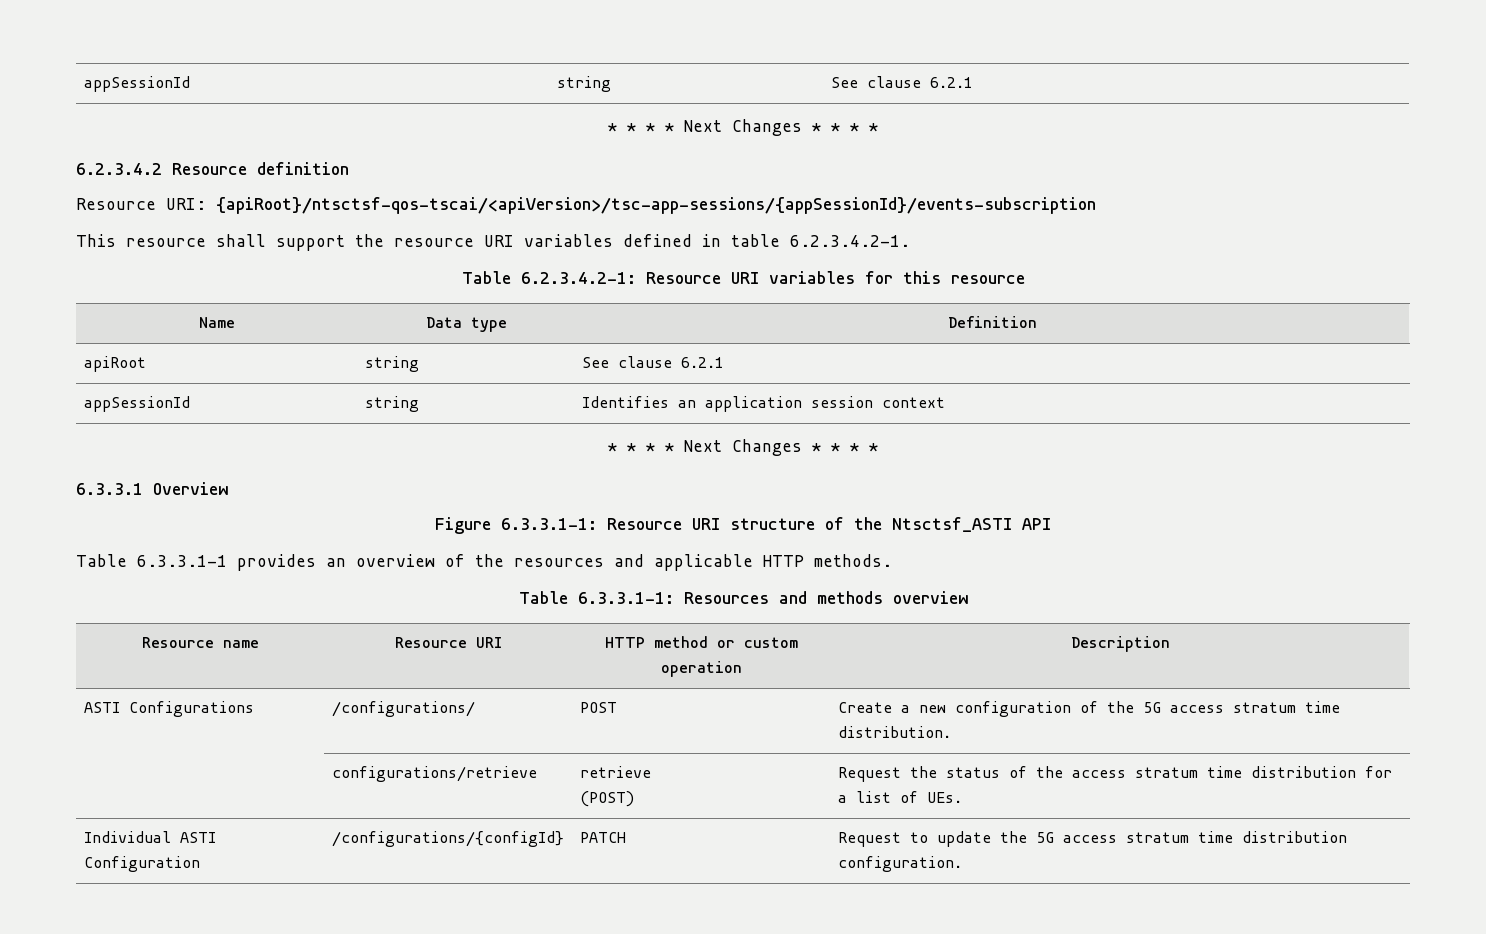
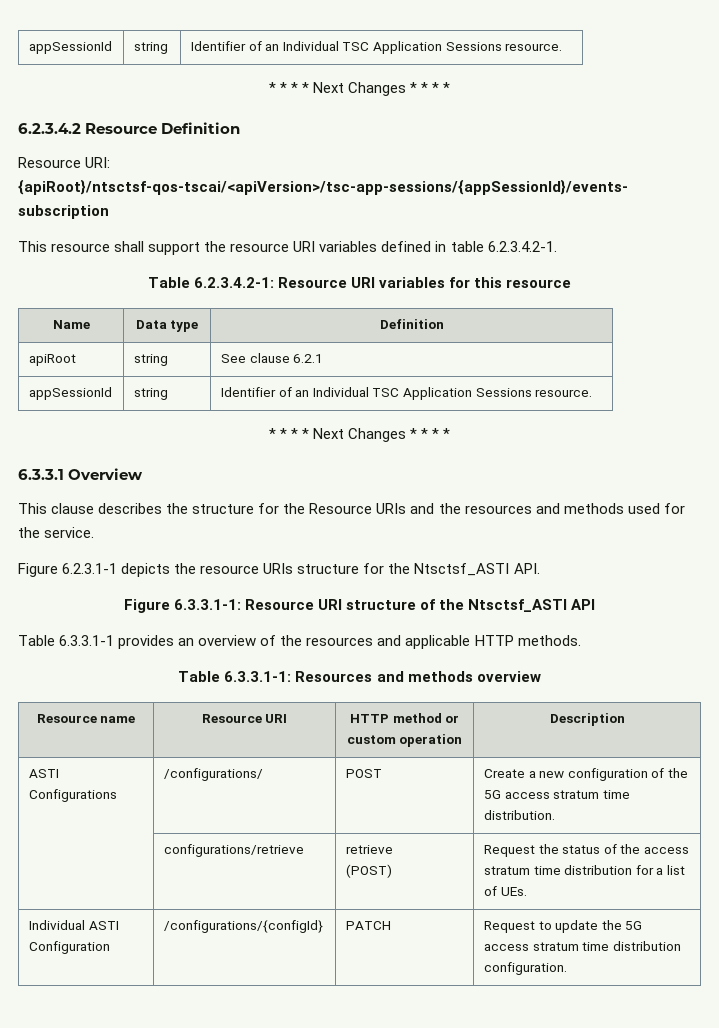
[84,76,191,92] [557,76,612,92] [831,76,974,88] appSessionId | string | See clause 6.2.1 -> [28,41,112,54] [133,42,168,54] [190,41,563,54] appSessionId | string | Identifier of an Individual TSC Application Sessions resource.
[257,162,349,175] definition -> [161,122,241,134] Definition
[582,396,946,412] Identifies an application session context -> [220,387,593,400] Identifier of an Individual TSC Application Sessions resource.
(228, 488) none -> [18,503,685,514] [18,527,95,538] [18,563,540,577] // This clause describes the structure for the Resource URIs and the resources and methods used for the service. // Figure 6.2.3.1-1 depicts the resource URIs structure for the Ntsctsf_ASTI API.

